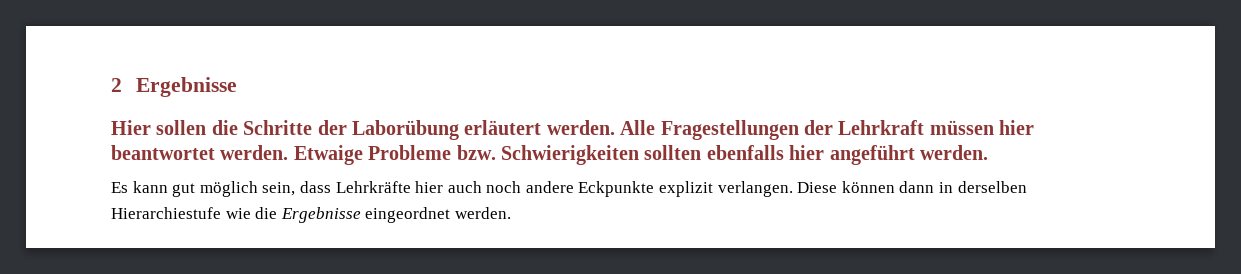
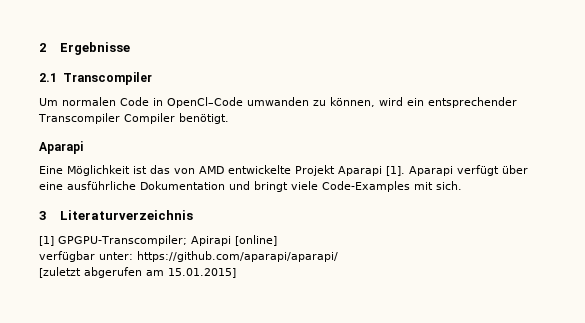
[111,120,1035,140] [111,145,988,165] [111,181,1027,197] [111,207,511,223] Hier sollen die Schritte der Laborübung erläutert werden. Alle Fragestellungen der Lehrkraft müssen hier beantwortet werden. Etwaige Probleme bzw. Schwierigkeiten sollten ebenfalls hier angeführt werden. // Es kann gut möglich sein, dass Lehrkräfte hier auch noch andere Eckpunkte explizit verlangen. Diese können dann in derselben Hierarchiestufe wie die Ergebnisse eingeordnet werden. -> [39,72,152,85] [39,97,517,108] [38,113,229,124] [39,141,83,154] [39,165,528,176] [39,181,462,192] [39,210,193,220] [39,235,277,246] [39,251,338,262] [39,267,236,278] 2.1 Transcompiler // Um normalen Code in OpenCl–Code umwanden zu können, wird ein entsprechender Transcompiler Compiler benötigt. // Aparapi // Eine Möglichkeit ist das von AMD entwickelte Projekt Aparapi [1]. Aparapi verfügt über eine ausführliche Dokumentation und bringt viele Code-Examples mit sich. // 3 Literaturverzeichnis // [1] GPGPU-Transcompiler; Apirapi [online] // verfügbar unter: https://github.com/aparapi/aparapi/ // [zuletzt abgerufen am 15.01.2015]

